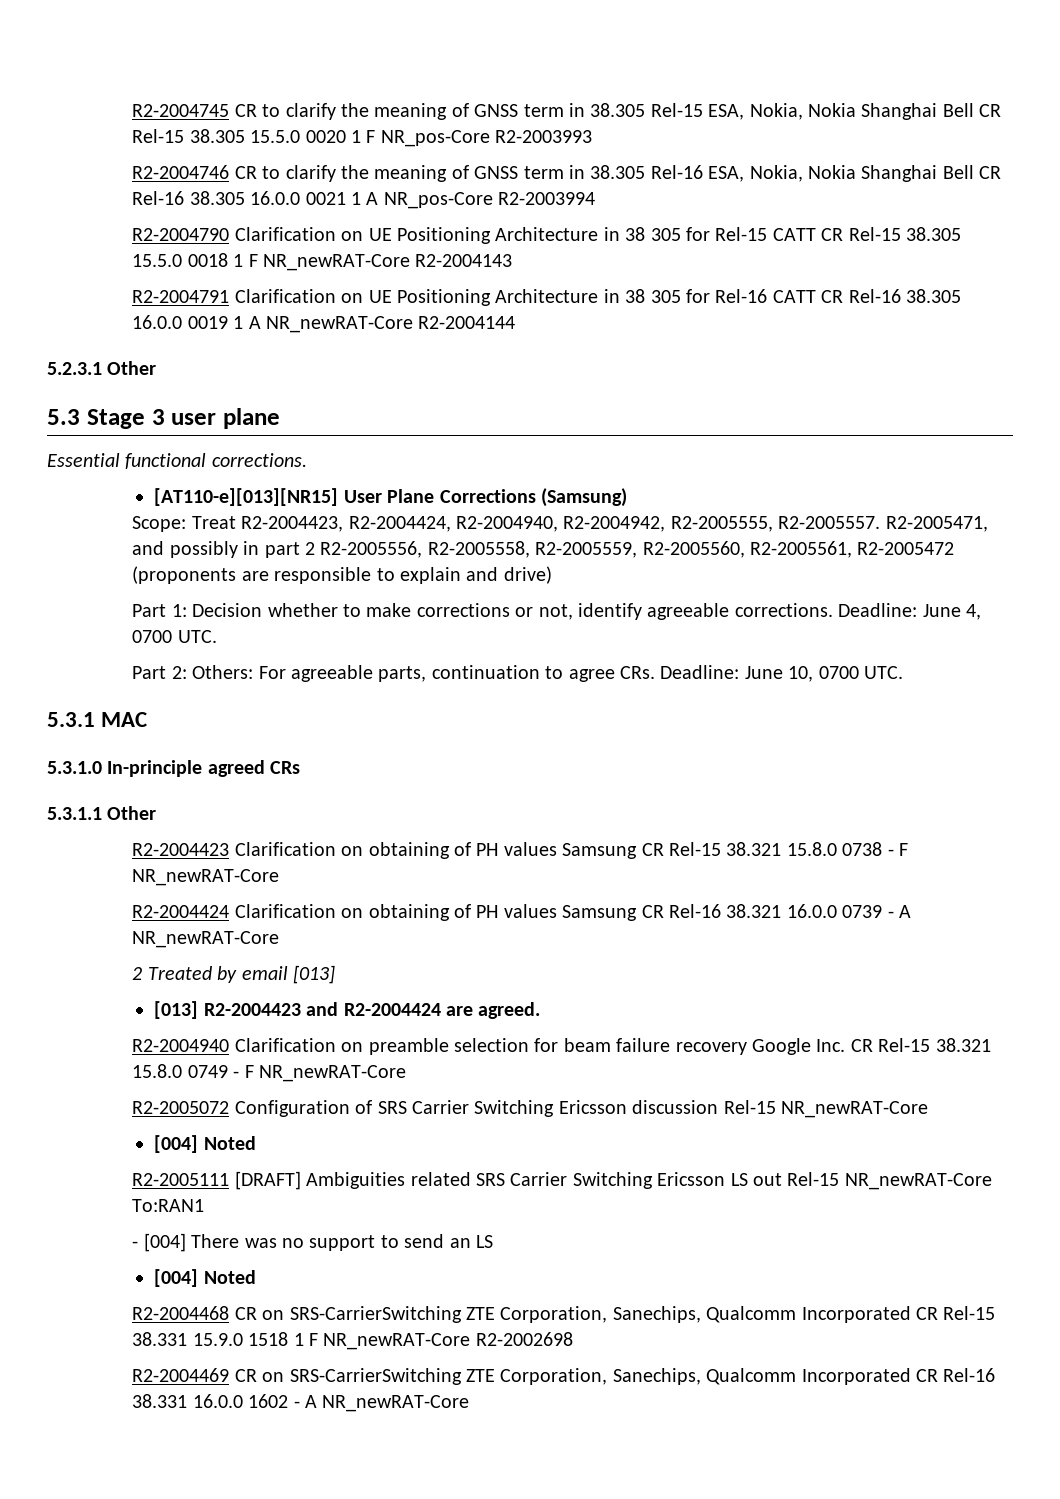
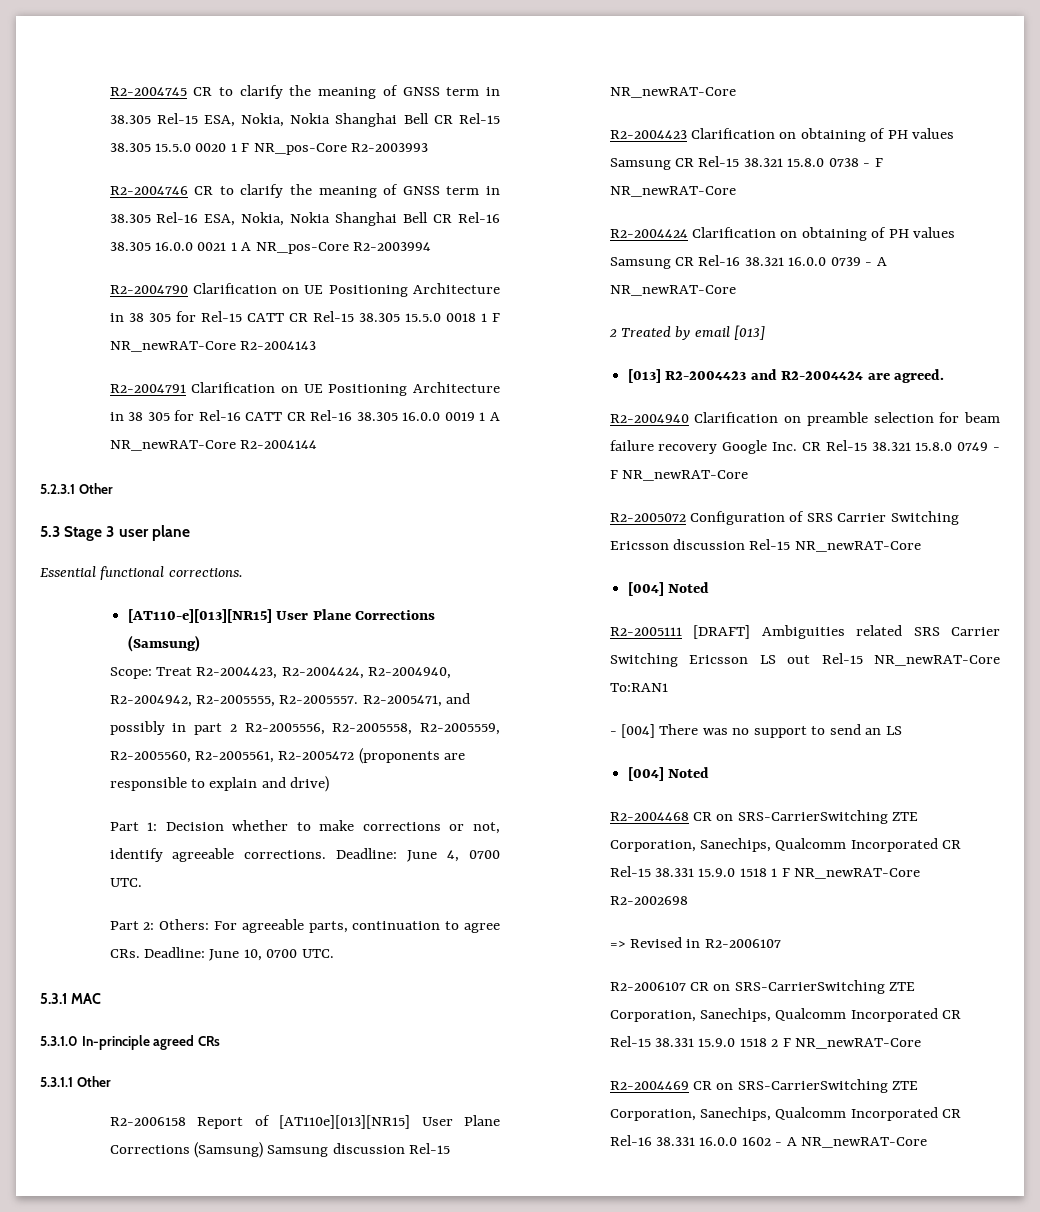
(157, 813) none -> [109,1115,500,1129] [109,1142,451,1158] [609,87,736,98] // R2-2006158 Report of [AT110e][013][NR15] User Plane Corrections (Samsung) Samsung discussion Rel-15 NR_newRAT-Core
(573, 1339) none -> [609,937,781,948] [609,980,916,994] [609,1008,962,1022] [609,1036,922,1049] // => Revised in R2-2006107 // R2-2006107 CR on SRS-CarrierSwitching ZTE Corporation, Sanechips, Qualcomm Incorporated CR Rel-15 38.331 15.9.0 1518 2 F NR_newRAT-Core

